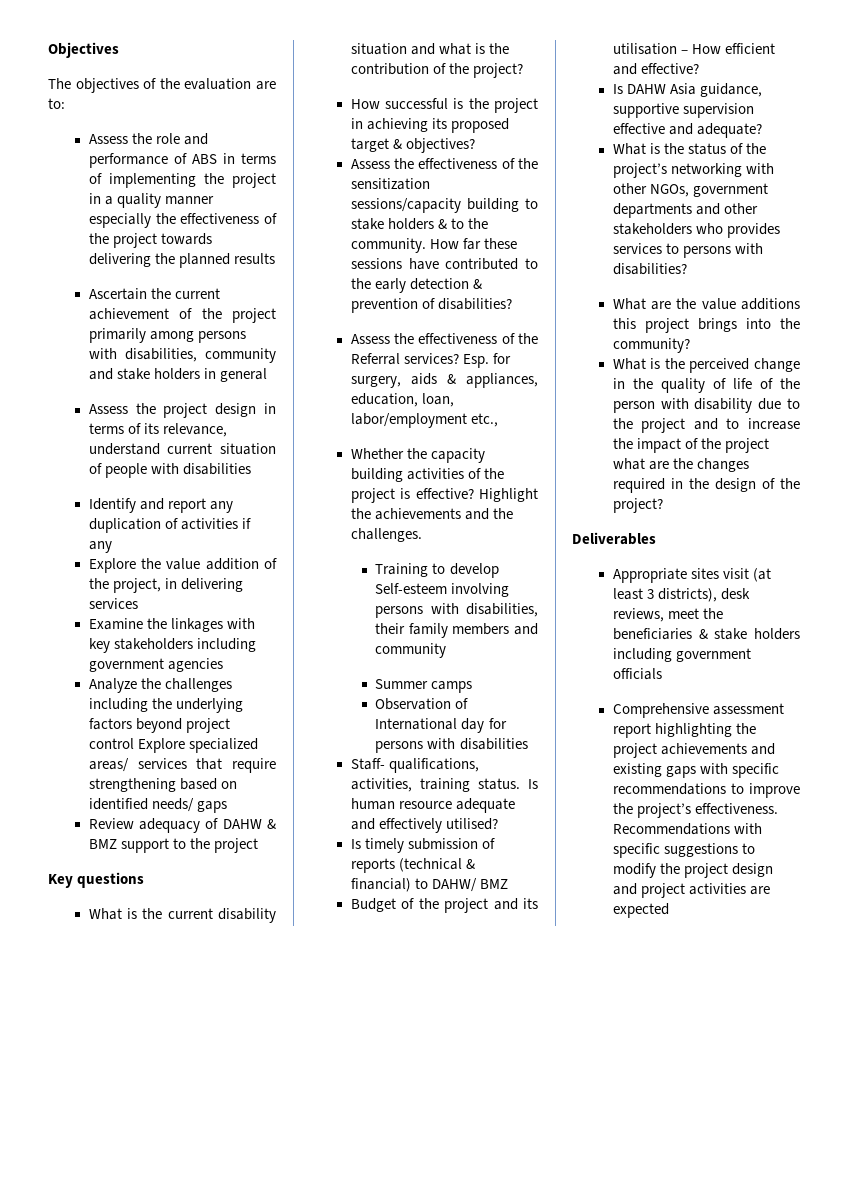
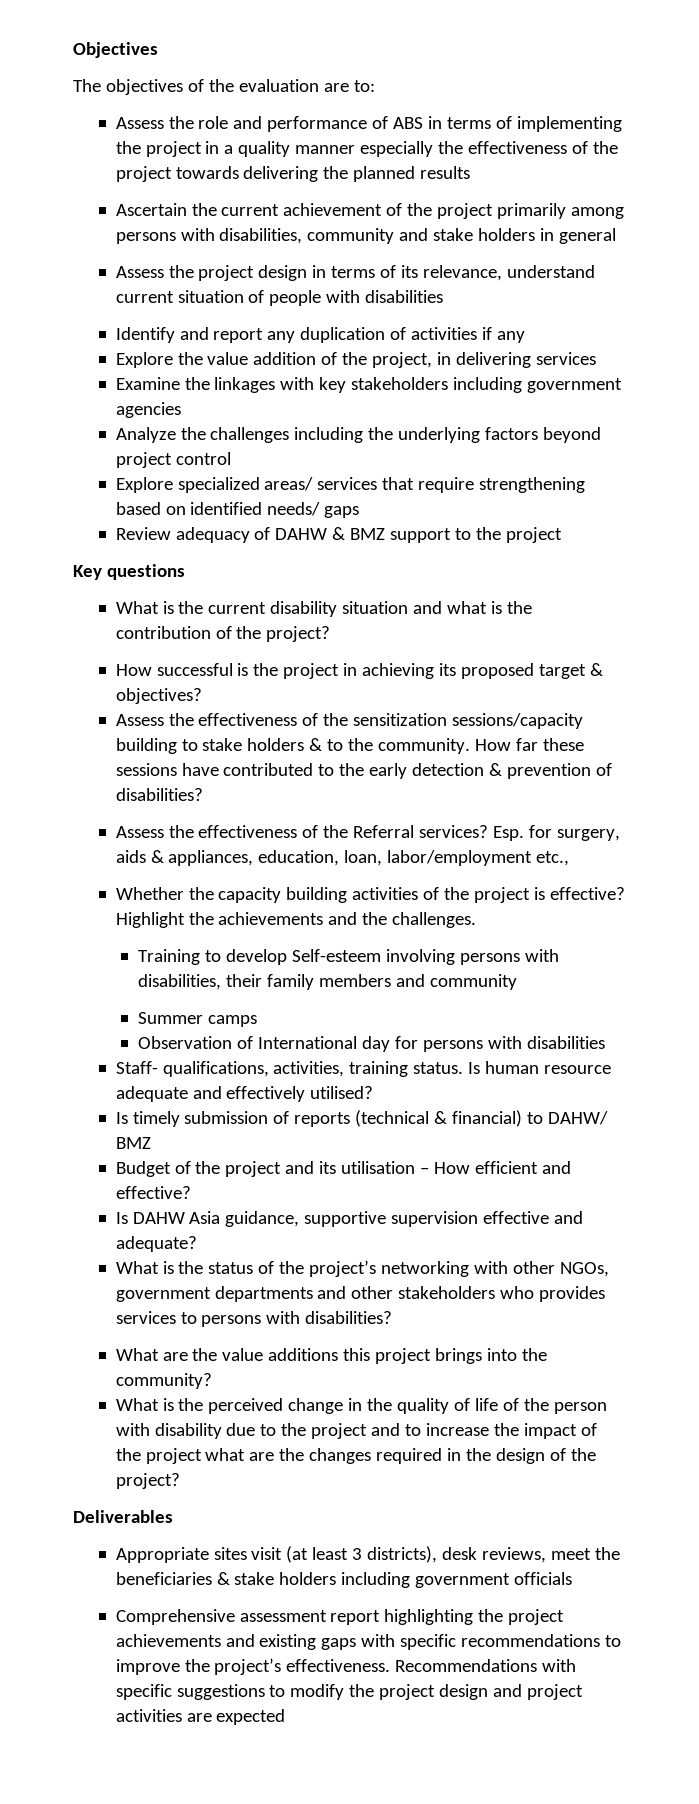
(134, 743) none -> (231, 458) //

